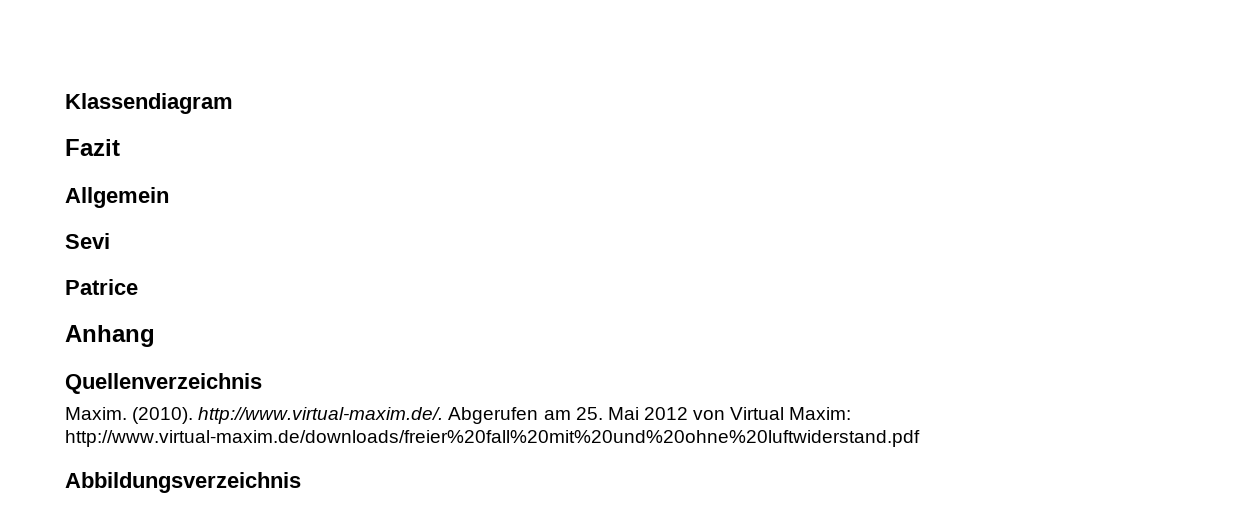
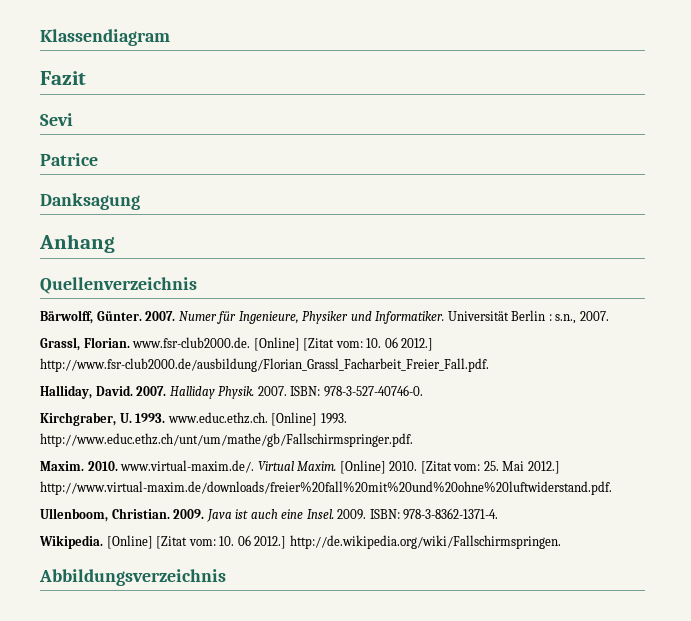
[65,187,169,208] // Allgemein -> (86, 78) none
(138, 287) none -> [40,193,140,210] // Danksagung
[65,407,852,424] [65,430,920,447] Maxim. (2010). http://www.virtual-maxim.de/. Abgerufen am 25. Mai 2012 von Virtual Maxim: http://www.virtual-maxim.de/downloads/freier%20fall%20mit%20und%20ohne%20luftwiderstand.pdf -> [40,310,609,324] [40,337,434,351] [40,358,489,372] [40,385,423,399] [40,412,347,426] [40,433,413,447] [40,460,560,474] [40,481,612,495] [40,508,499,522] [39,535,561,549] Bärwolff, Günter. 2007. Numer für Ingenieure, Physiker und Informatiker. Universität Berlin : s.n., 2007. // Grassl, Florian. www.fsr-club2000.de. [Online] [Zitat vom: 10. 06 2012.] http://www.fsr-club2000.de/ausbildung/Florian_Grassl_Facharbeit_Freier_Fall.pdf. // Halliday, David. 2007. Halliday Physik. 2007. ISBN: 978-3-527-40746-0. // Kirchgraber, U. 1993. www.educ.ethz.ch. [Online] 1993. http://www.educ.ethz.ch/unt/um/mathe/gb/Fallschirmspringer.pdf. // Maxim. 2010. www.virtual-maxim.de/. Virtual Maxim. [Online] 2010. [Zitat vom: 25. Mai 2012.] http://www.virtual-maxim.de/downloads/freier%20fall%20mit%20und%20ohne%20luftwiderstand.pdf. // Ullenboom, Christian. 2009. Java ist auch eine Insel. 2009. ISBN: 978-3-8362-1371-4. // Wikipedia. [Online] [Zitat vom: 10. 06 2012.] http://de.wikipedia.org/wiki/Fallschirmspringen.

